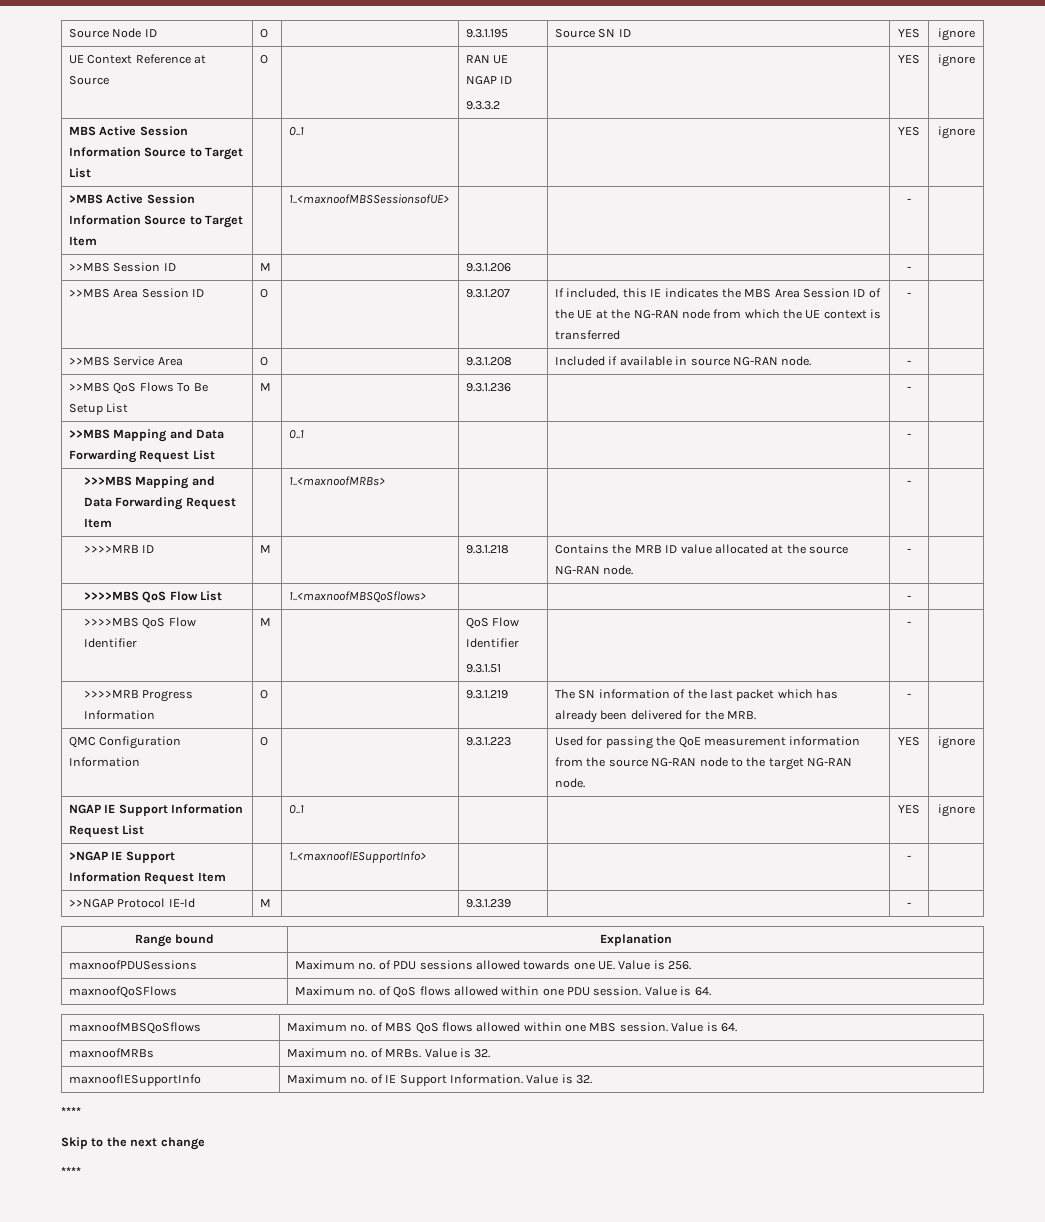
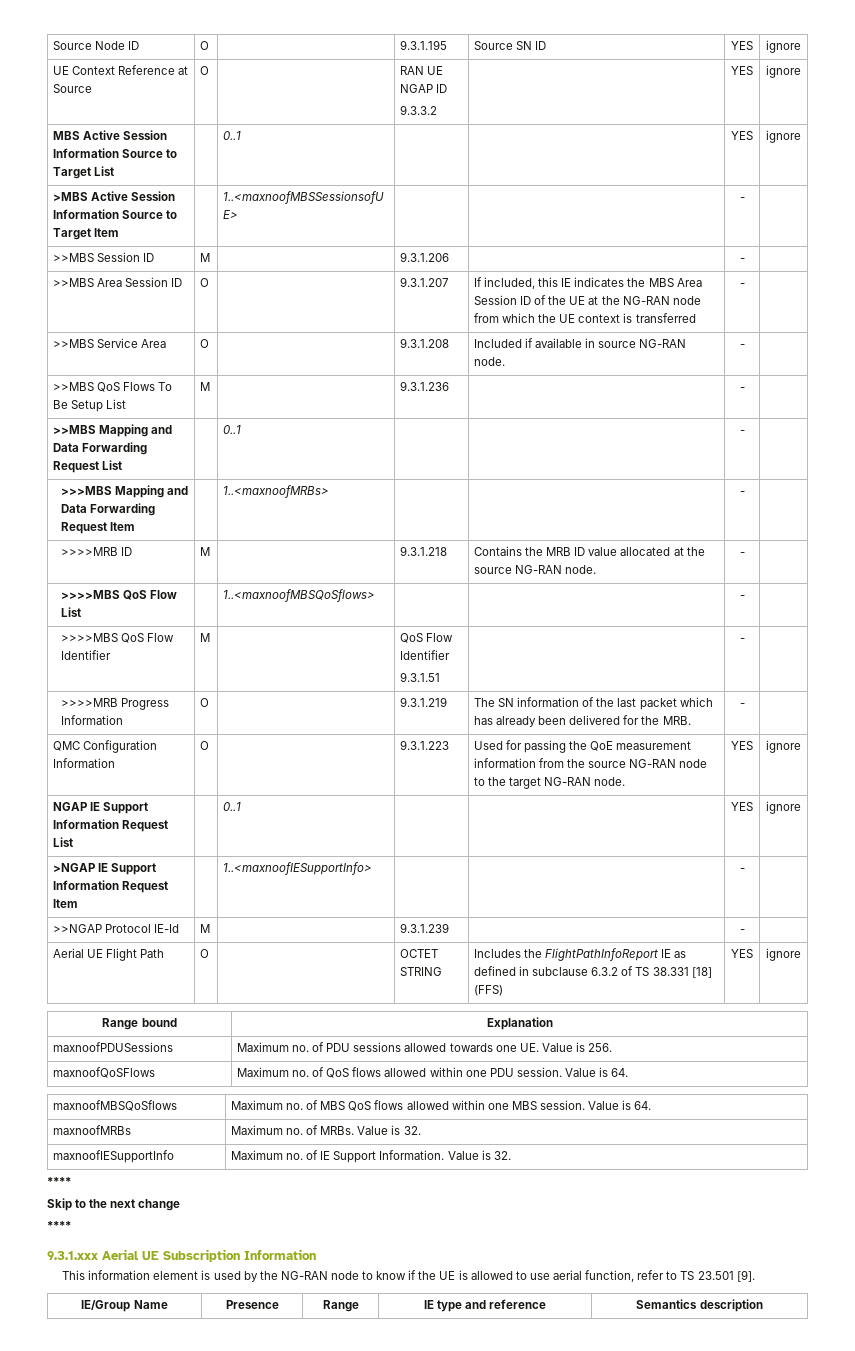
(911, 904) none -> [52,948,165,961] [199,949,209,958] [399,949,438,958] [399,967,442,976] [473,948,687,961] [473,966,712,978] [473,985,503,996] [731,949,753,958] [766,948,801,961] // Aerial UE Flight Path | O | | OCTET STRING | Includes the FlightPathInfoReport IE as defined in subclause 6.3.2 of TS 38.331 [18] (FFS) | YES | ignore
(81, 1171) none -> [47,1249,316,1262] [62,1270,755,1282] [81,1300,168,1312] [225,1300,279,1309] [322,1300,359,1312] [423,1299,547,1312] [636,1299,763,1312] // 9.3.1.xxx Aerial UE Subscription Information // This information element is used by the NG-RAN node to know if the UE is allowed to use aerial function, refer to TS 23.501 [9]. // IE/Group Name | Presence | Range | IE type and reference | Semantics description

